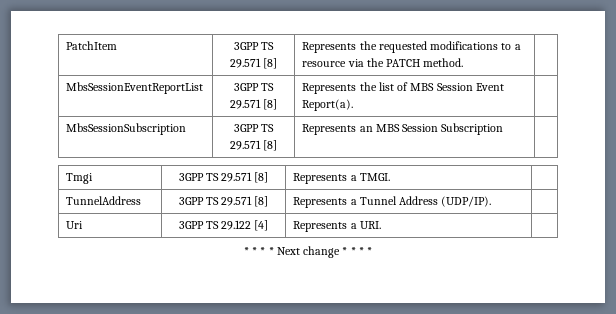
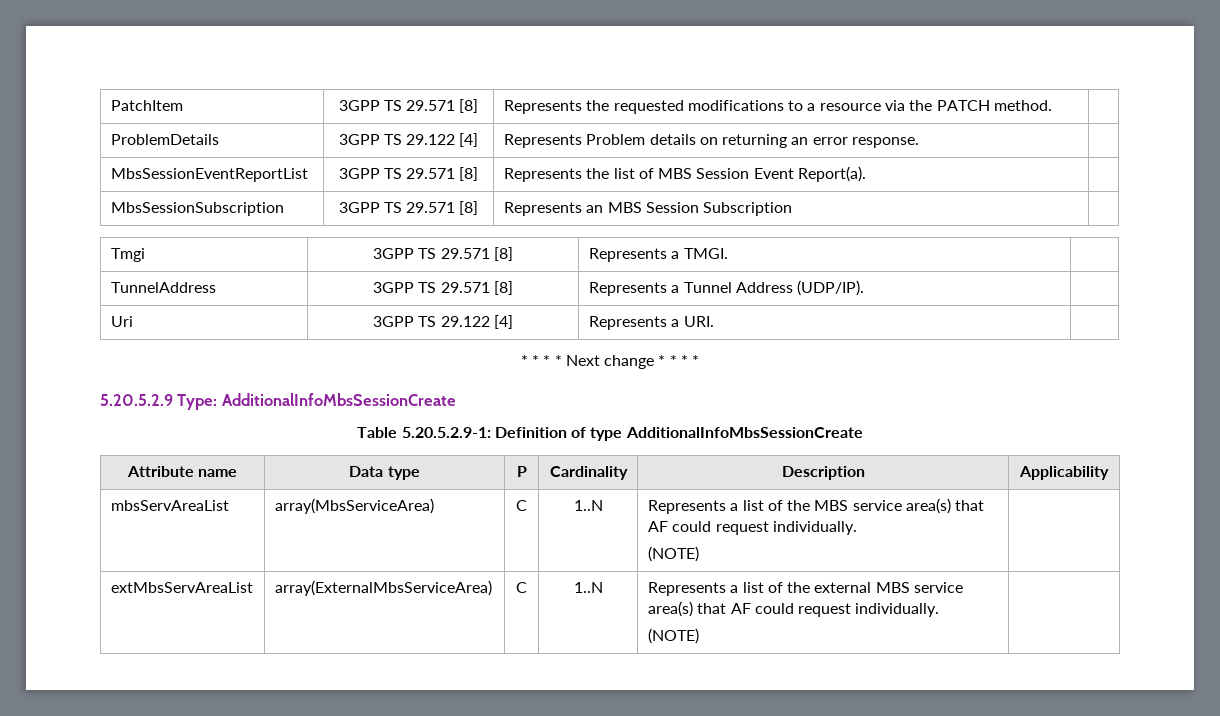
(464, 62) none -> [110,134,219,145] [338,133,479,147] [503,134,920,148] // ProblemDetails | 3GPP TS 29.122 [4] | Represents Problem details on returning an error response. |
(373, 251) none -> [100,393,456,410] [357,427,863,441] [126,466,238,477] [349,466,420,480] [516,466,527,477] [549,466,628,480] [781,466,865,480] [1019,466,1109,480] [110,500,229,511] [274,498,434,514] [516,500,527,511] [573,500,603,511] [647,498,985,514] [647,521,857,535] [647,546,699,562] [110,582,253,593] [274,580,492,596] [516,582,527,593] [573,582,603,593] [647,582,964,596] [647,601,940,617] [647,628,699,644] // 5.20.5.2.9 Type: AdditionalInfoMbsSessionCreate // Table 5.20.5.2.9-1: Definition of type AdditionalInfoMbsSessionCreate // Attribute name | Data type | P | Cardinality | Description | Applicability // mbsServAreaList | array(MbsServiceArea) | C | 1..N | Represents a list of the MBS service area(s) that AF could request individually. // (NOTE) | // extMbsServAreaList | array(ExternalMbsServiceArea) | C | 1..N | Represents a list of the external MBS service area(s) that AF could request individually. // (NOTE) |

